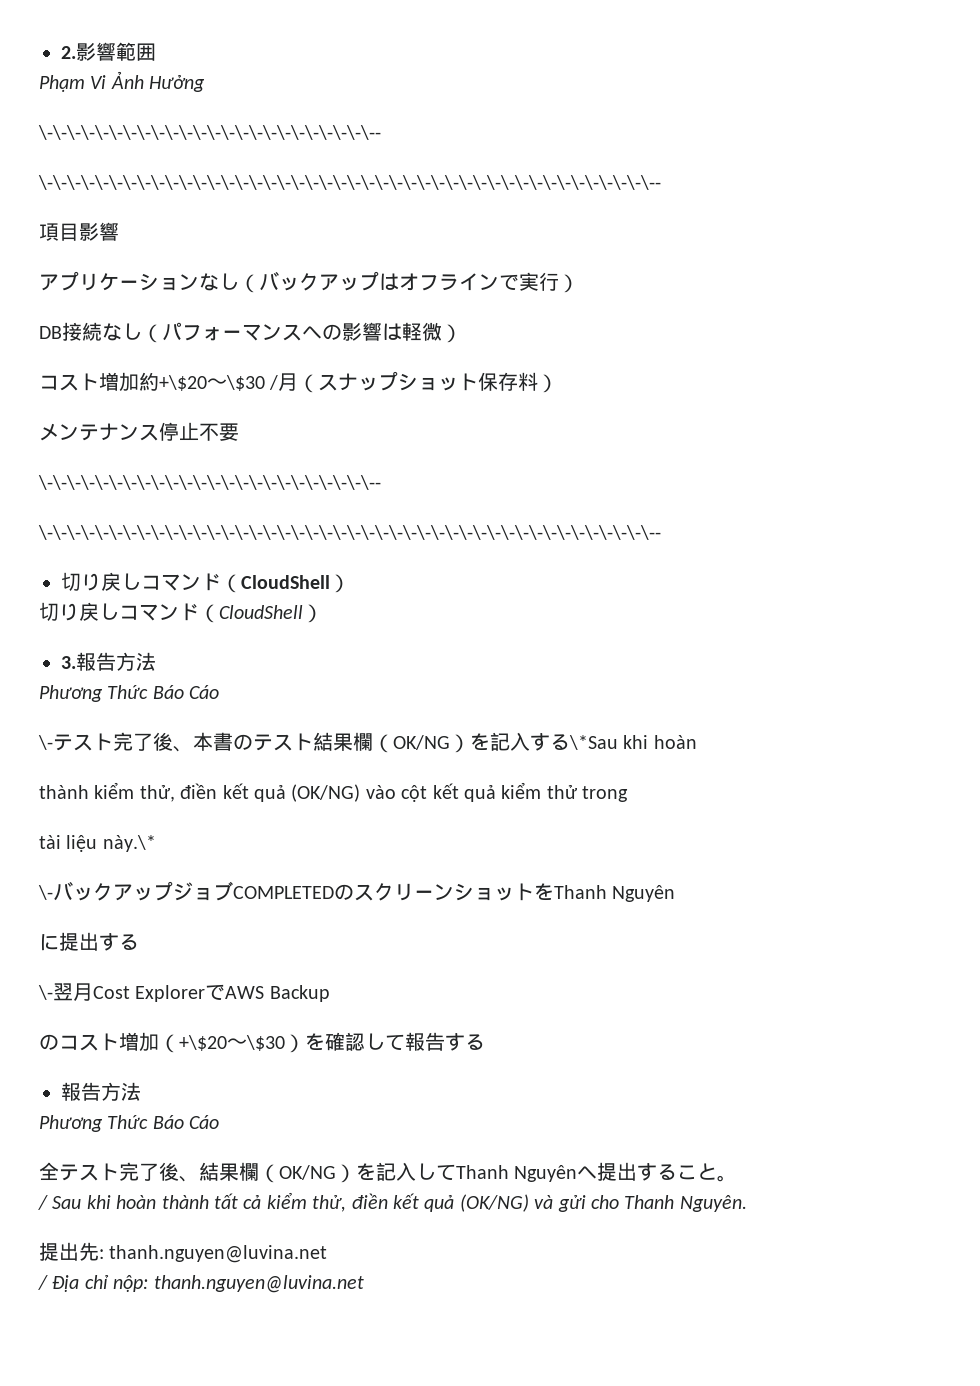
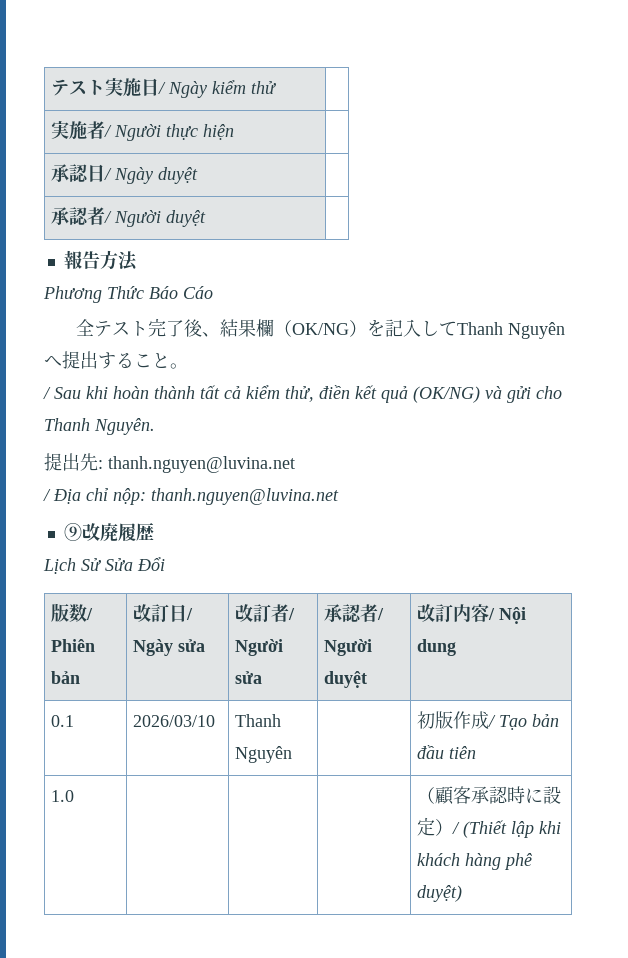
[61,42,156,61] [39,71,206,92] [38,125,381,140] [38,175,661,190] [39,222,119,241] [39,271,579,293] [39,322,462,343] [39,371,559,393] [39,422,239,441] [38,475,381,490] [38,525,661,540] [61,572,350,593] [39,602,323,623] [61,652,156,671] [39,685,220,702] [38,732,697,753] [39,782,629,802] [39,835,156,852] [38,881,676,902] [39,932,139,951] [38,983,330,1002] [39,1032,485,1053] 2.影響範囲 // Phạm Vi Ảnh Hưởng // \-\-\-\-\-\-\-\-\-\-\-\-\-\-\-\-\-\-\-\-\-\-\-\-- // \-\-\-\-\-\-\-\-\-\-\-\-\-\-\-\-\-\-\-\-\-\-\-\-\-\-\-\-\-\-\-\-\-\-\-\-\-\-\-\-\-\-\-\-- // 項目影響 // アプリケーションなし（バックアップはオフラインで実行） // DB接続なし（パフォーマンスへの影響は軽微） // コスト増加約+\$20〜\$30 /月（スナップショット保存料） // メンテナンス停止不要 // \-\-\-\-\-\-\-\-\-\-\-\-\-\-\-\-\-\-\-\-\-\-\-\-- // \-\-\-\-\-\-\-\-\-\-\-\-\-\-\-\-\-\-\-\-\-\-\-\-\-\-\-\-\-\-\-\-\-\-\-\-\-\-\-\-\-\-\-\-- // 切り戻しコマンド（CloudShell） // 切り戻しコマンド（CloudShell） // 3.報告方法 // Phương Thức Báo Cáo // \-テスト完了後、本書のテスト結果欄（OK/NG）を記入する\*Sau khi hoàn // thành kiểm thử, điền kết quả (OK/NG) vào cột kết quả kiểm thử trong // tài liệu này.\* // \-バックアップジョブCOMPLETEDのスクリーンショットをThanh Nguyên // に提出する // \-翌月Cost ExplorerでAWS Backup // のコスト増加（+\$20〜\$30）を確認して報告する -> [51,78,277,98] [51,121,235,141] [51,164,199,184] [51,207,207,227] テスト実施日/ Ngày kiểm thử | // 実施者/ Người thực hiện | // 承認日/ Ngày duyệt | // 承認者/ Người duyệt |
(364, 1284) none -> [63,523,154,542] [43,557,165,574] [51,603,94,622] [51,639,96,652] [51,671,81,684] [133,604,194,622] [133,639,206,656] [235,604,296,622] [235,639,284,656] [235,671,263,684] [324,604,385,622] [324,639,373,656] [324,671,368,688] [417,604,527,624] [417,639,457,656] [51,715,75,727] [133,715,216,727] [235,714,282,727] [235,746,293,763] [417,711,560,730] [417,745,477,759] [51,790,75,802] [417,786,562,805] [417,817,562,838] [417,853,533,870] [417,885,463,902] // ⑨改廃履歴 // Lịch Sử Sửa Đổi // 版数/ Phiên bản | 改訂日/ Ngày sửa | 改訂者/ Người sửa | 承認者/ Người duyệt | 改訂内容/ Nội dung // 0.1 | 2026/03/10 | Thanh Nguyên | | 初版作成/ Tạo bản đầu tiên // 1.0 | | | | （顧客承認時に設定）/ (Thiết lập khi khách hàng phê duyệt)

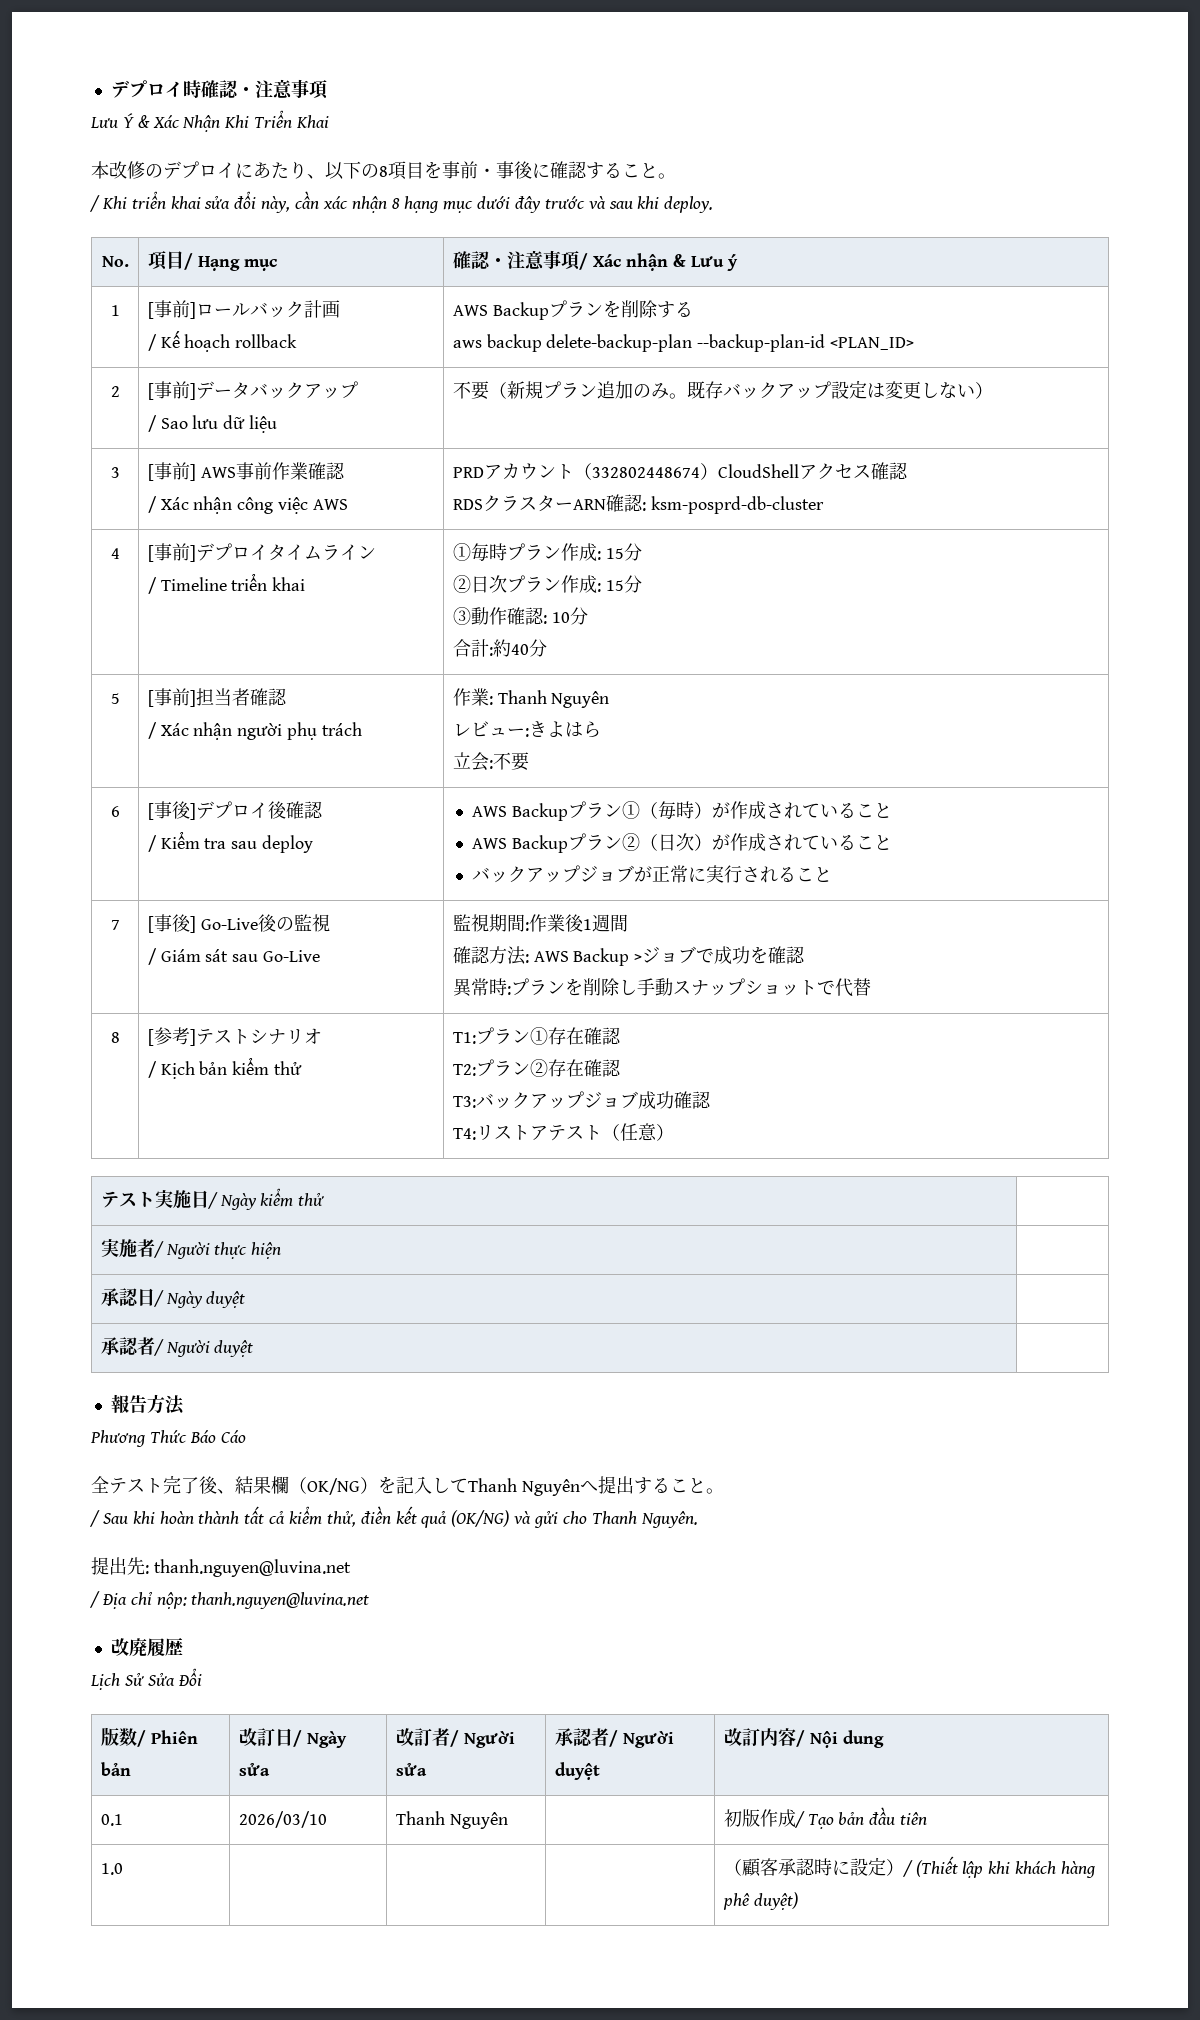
(51, 87) none -> [110,79,328,99] [90,110,330,132] [91,161,676,180] [90,191,714,213] [101,256,129,267] [147,251,277,271] [452,250,738,271] [110,305,120,316] [147,300,340,319] [147,330,298,352] [452,300,693,320] [452,334,915,352] [110,386,120,397] [147,381,358,400] [147,415,278,433] [452,380,993,400] [110,467,120,478] [147,462,345,481] [147,496,348,514] [452,462,908,480] [452,494,824,514] [110,548,120,559] [147,543,376,562] [147,573,306,594] [452,543,642,562] [452,575,642,593] [452,607,588,625] [452,639,547,657] [110,693,120,704] [147,688,287,707] [147,722,362,740] [452,688,610,708] [452,721,601,738] [452,752,529,771] [110,806,120,817] [147,801,323,820] [147,831,314,853] [472,801,893,821] [472,833,893,853] [472,865,833,883] [110,920,120,930] [147,914,330,933] [147,948,321,965] [452,914,628,932] [452,946,806,966] [452,978,871,997] [110,1032,120,1043] [147,1027,322,1046] [147,1057,303,1079] [452,1027,621,1045] [452,1059,621,1077] [452,1091,711,1109] [452,1123,674,1141] デプロイ時確認・注意事項 // Lưu Ý & Xác Nhận Khi Triển Khai // 本改修のデプロイにあたり、以下の8項目を事前・事後に確認すること。 // / Khi triển khai sửa đổi này, cần xác nhận 8 hạng mục dưới đây trước và sau khi deploy. // No. | 項目/ Hạng mục | 確認・注意事項/ Xác nhận & Lưu ý // 1 | [事前]ロールバック計画 // / Kế hoạch rollback | AWS Backupプランを削除する // aws backup delete-backup-plan --backup-plan-id <PLAN_ID> // 2 | [事前]データバックアップ // / Sao lưu dữ liệu | 不要（新規プラン追加のみ。既存バックアップ設定は変更しない） // 3 | [事前] AWS事前作業確認 // / Xác nhận công việc AWS | PRDアカウント（332802448674）CloudShellアクセス確認 // RDSクラスターARN確認: ksm-posprd-db-cluster // 4 | [事前]デプロイタイムライン // / Timeline triển khai | ①毎時プラン作成: 15分 // ②日次プラン作成: 15分 // ③動作確認: 10分 // 合計:約40分 // 5 | [事前]担当者確認 // / Xác nhận người phụ trách | 作業: Thanh Nguyên // レビュー:きよはら // 立会:不要 // 6 | [事後]デプロイ後確認 // / Kiểm tra sau deploy | AWS Backupプラン①（毎時）が作成されていること // AWS Backupプラン②（日次）が作成されていること // バックアップジョブが正常に実行されること // 7 | [事後] Go-Live後の監視 // / Giám sát sau Go-Live | 監視期間:作業後1週間 // 確認方法: AWS Backup >ジョブで成功を確認 // 異常時:プランを削除し手動スナップショットで代替 // 8 | [参考]テストシナリオ // / Kịch bản kiểm thử | T1:プラン①存在確認 // T2:プラン②存在確認 // T3:バックアップジョブ成功確認 // T4:リストアテスト（任意） //
[63,523,82,541] ⑨ -> (370, 1600) none

